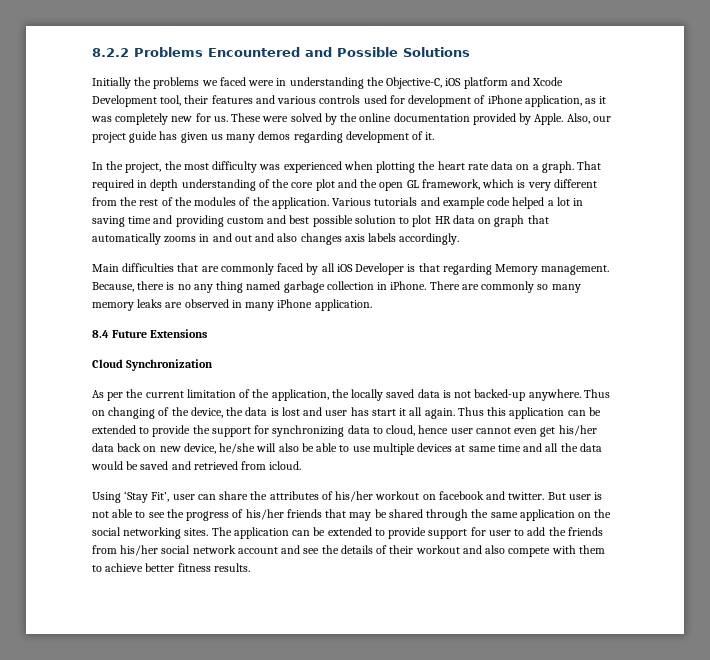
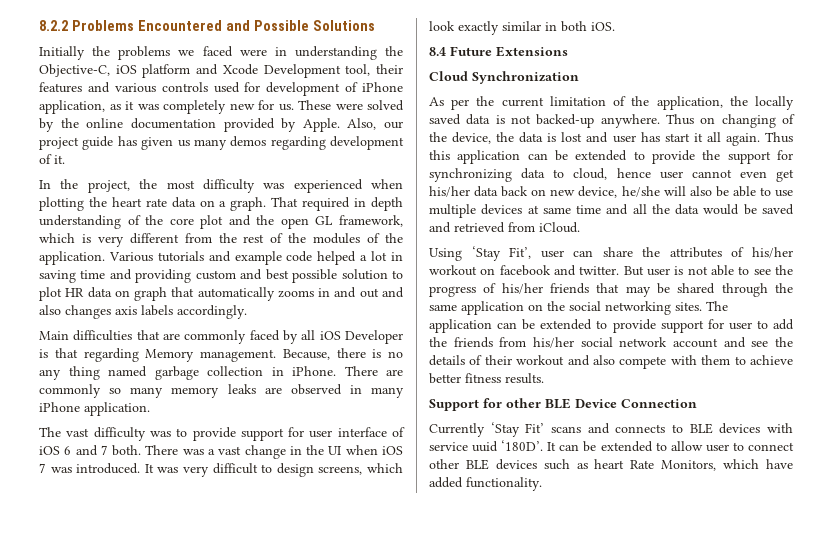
(372, 305) none -> [39,427,406,441] [39,445,403,459] [39,463,403,477] [429,21,615,35] // The vast difficulty was to provide support for user interface of iOS 6 and 7 both. There was a vast change in the UI when iOS 7 was introduced. It was very difficult to design screens, which look exactly similar in both iOS.
[269,461,302,470] icloud. -> [539,222,580,233] iCloud.
(250, 567) none -> [429,398,697,411] [429,422,793,437] [429,440,794,452] [429,459,793,471] [429,477,542,491] // Support for other BLE Device Connection // Currently ‘Stay Fit’ scans and connects to BLE devices with service uuid ‘180D’. It can be extended to allow user to connect other BLE devices such as heart Rate Monitors, which have added functionality.

